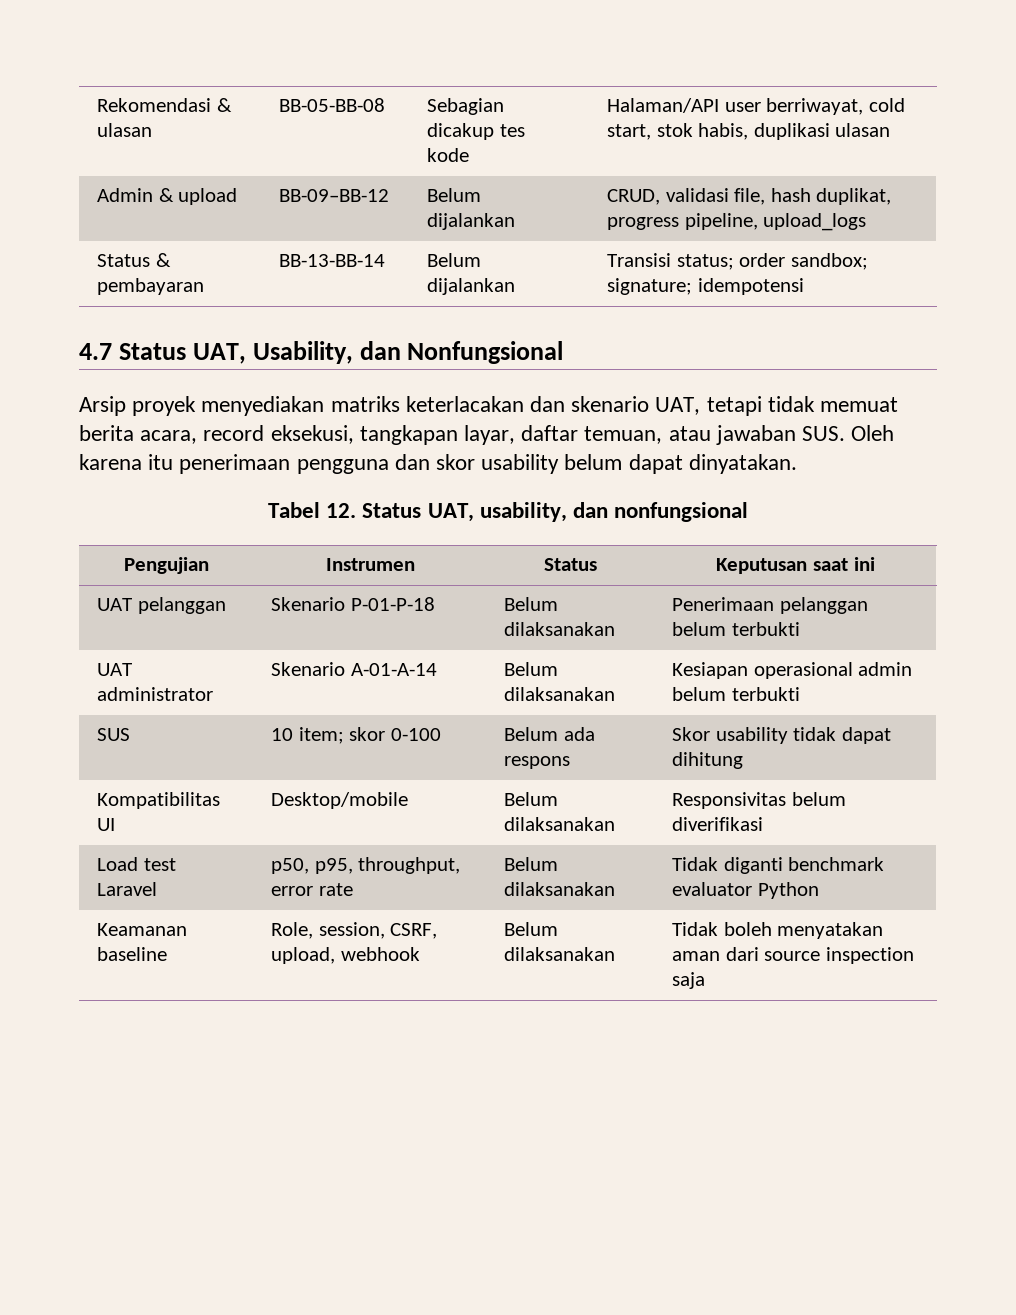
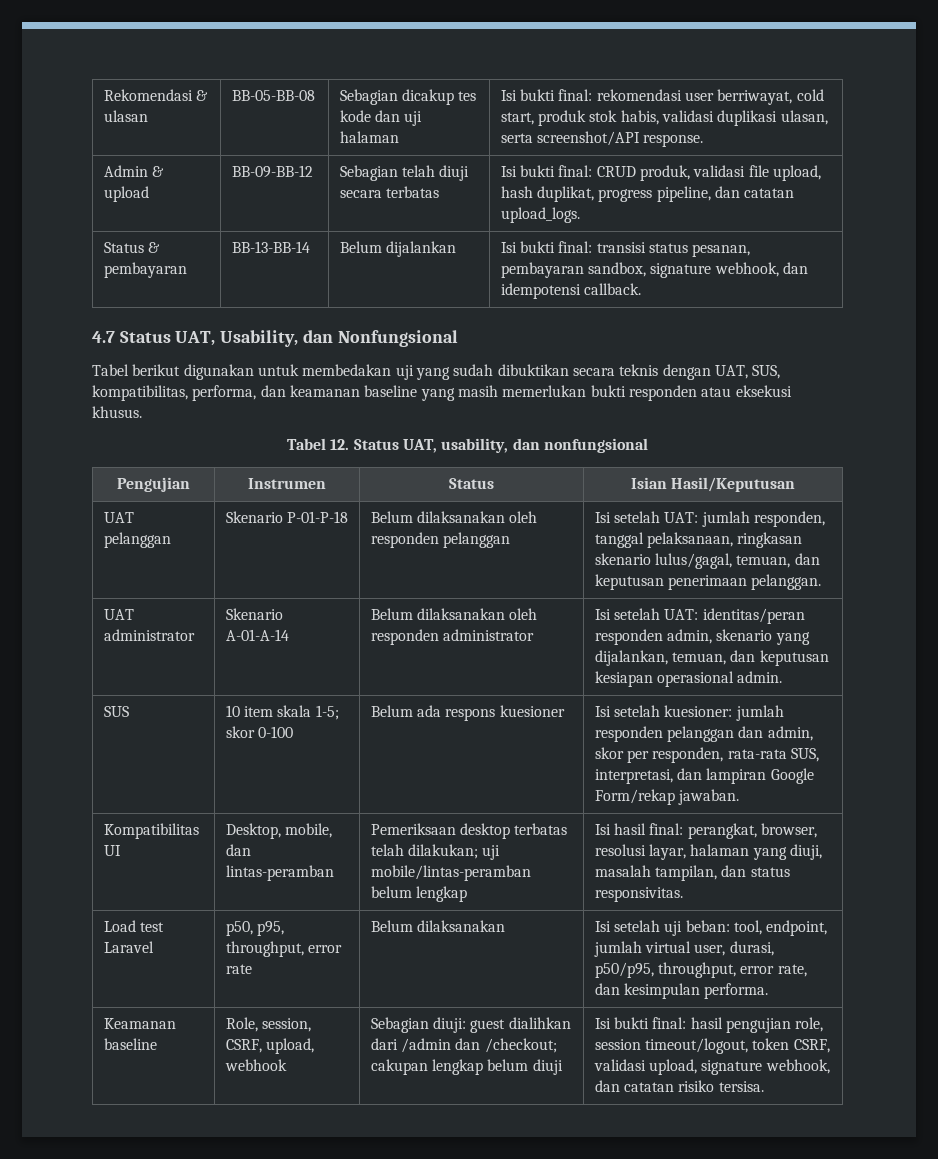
[607,98,720,113] | Halaman/API -> [375,110,423,126] [339,131,399,143] [500,89,682,101] dan uji halaman | Isi bukti final: rekomendasi
(652, 132) none -> [538,110,587,126] produk
[753,123,891,140] [97,188,238,205] [279,189,390,202] [427,188,482,202] [427,213,516,230] [607,188,766,205] duplikasi ulasan // Admin & upload | BB-09–BB-12 | Belum dijalankan | CRUD, validasi file, -> [662,110,828,126] [500,131,704,147] [103,165,165,177] [103,186,149,202] [231,165,313,178] [339,165,470,181] [339,186,440,198] [500,165,821,181] validasi duplikasi ulasan, serta screenshot/API response. // Admin & upload | BB-09-BB-12 | Sebagian telah diuji secara terbatas | Isi bukti final: CRUD produk, validasi file upload,
[763,213,867,231] upload_logs -> [715,186,795,198] [500,207,580,223] dan catatan upload_logs.
[607,253,868,270] [607,278,693,295] Transisi status; order sandbox; signature; -> [500,241,751,257] [500,262,809,278] Isi bukti final: transisi status pesanan, pembayaran sandbox, signature webhook, dan
(804, 286) none -> [584,283,642,295] callback.
[79,396,899,416] [79,425,895,445] [79,454,797,474] Arsip proyek menyediakan matriks keterlacakan dan skenario UAT, tetapi tidak memuat berita acara, record eksekusi, tangkapan layar, daftar temuan, atau jawaban SUS. Oleh karena itu penerimaan pengguna dan skor usability belum dapat dinyatakan. -> [92,364,781,380] [92,385,792,401] [92,406,142,418] Tabel berikut digunakan untuk membedakan uji yang sudah dibuktikan secara teknis dengan UAT, SUS, kompatibilitas, performa, dan keamanan baseline yang masih memerlukan bukti responden atau eksekusi khusus.
[716,557,875,574] Keputusan saat ini -> [630,477,796,492] Isian Hasil/Keputusan
[672,597,868,614] [672,622,800,636] | Penerimaan pelanggan belum terbukti -> [509,511,538,523] [370,532,511,548] [594,511,826,527] [594,532,803,548] [594,553,820,569] [594,574,822,590] oleh responden pelanggan | Isi setelah UAT: jumlah responden, tanggal pelaksanaan, ringkasan skenario lulus/gagal, temuan, dan keputusan penerimaan pelanggan.
[672,662,913,679] [672,687,800,701] | Kesiapan operasional admin belum terbukti -> [509,608,538,620] [370,629,535,645] [594,608,805,624] [594,629,810,645] [594,650,829,666] [594,671,783,687] oleh responden administrator | Isi setelah UAT: identitas/peran responden admin, skenario yang dijalankan, temuan, dan keputusan kesiapan operasional admin.
[298,727,344,744] item; -> [244,705,339,720] item skala 1-5;
[672,727,891,744] [672,752,744,769] [97,792,221,809] [97,818,116,831] [271,792,409,809] [504,792,559,806] [504,817,616,831] [672,792,846,809] [672,817,764,831] | Skor usability tidak dapat dihitung // Kompatibilitas UI | Desktop/mobile | Belum dilaksanakan | Responsivitas belum diverifikasi -> [499,705,565,717] [594,705,784,721] [594,726,813,742] [594,747,820,763] [594,768,814,784] [594,789,740,805] [103,823,199,839] [103,845,121,856] [225,823,333,839] [225,844,251,856] [225,865,334,881] [370,823,568,839] [370,844,501,860] [370,865,531,881] [370,886,468,902] [594,823,818,839] [594,844,823,860] [594,865,790,881] [594,887,683,902] kuesioner | Isi setelah kuesioner: jumlah responden pelanggan dan admin, skor per responden, rata-rata SUS, interpretasi, dan lampiran Google Form/rekap jawaban. // Kompatibilitas UI | Desktop, mobile, dan lintas-peramban | Pemeriksaan desktop terbatas telah dilakukan; uji mobile/lintas-peramban belum lengkap | Isi hasil final: perangkat, browser, resolusi layar, halaman yang diuji, masalah tampilan, dan status responsivitas.
[672,857,885,874] [672,882,819,899] Tidak diganti benchmark evaluator Python -> [594,920,828,936] [593,941,774,957] [594,962,807,978] [594,983,769,999] Isi setelah uji beban: tool, endpoint, jumlah virtual user, durasi, p50/p95, throughput, error rate, dan kesimpulan performa.
[504,922,559,936] [504,947,616,961] [672,922,884,939] [672,947,914,964] [672,972,706,989] Belum dilaksanakan | Tidak boleh menyatakan aman dari source inspection saja -> [370,1017,571,1033] [370,1038,557,1053] [370,1059,563,1075] [594,1017,824,1033] [594,1038,830,1054] [593,1059,830,1075] [594,1080,764,1092] Sebagian diuji: guest dialihkan dari /admin dan /checkout; cakupan lengkap belum diuji | Isi bukti final: hasil pengujian role, session timeout/logout, token CSRF, validasi upload, signature webhook, dan catatan risiko tersisa.

